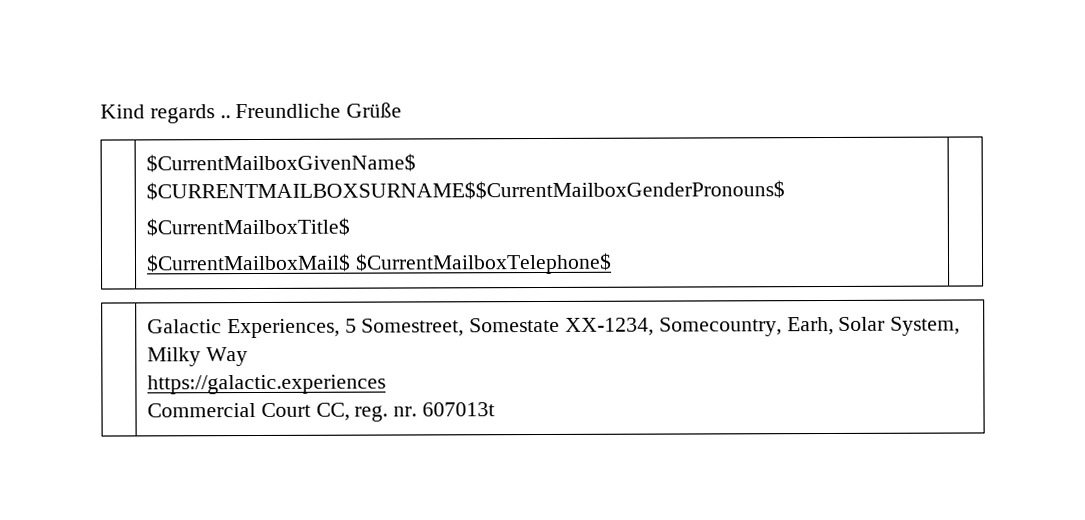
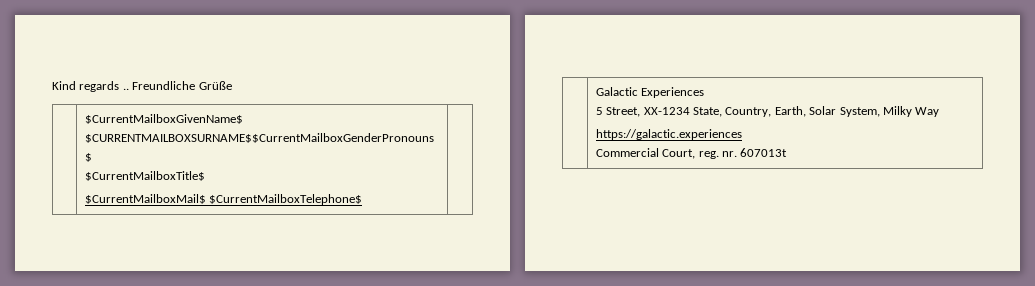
[226,316,834,339] Experiences, 5 Somestreet, Somestate XX-1234, Somecountry, Earh, -> [641,87,705,98] [595,106,806,117] Experiences // 5 Street, XX-1234 State, Country, Earth,
[260,402,350,421] Court CC, -> [662,149,696,159] Court,

